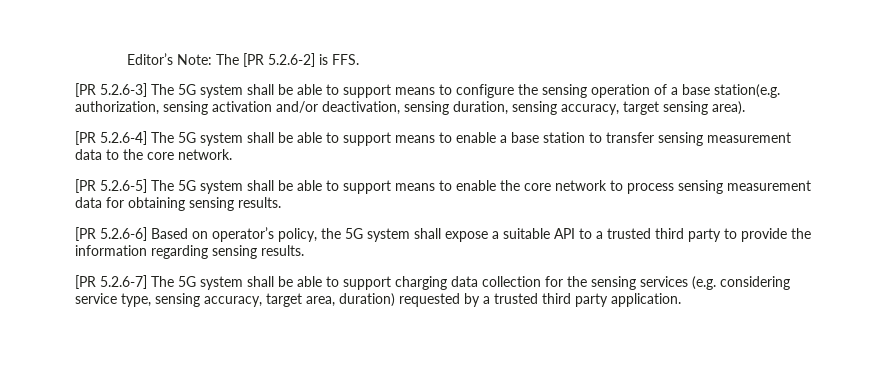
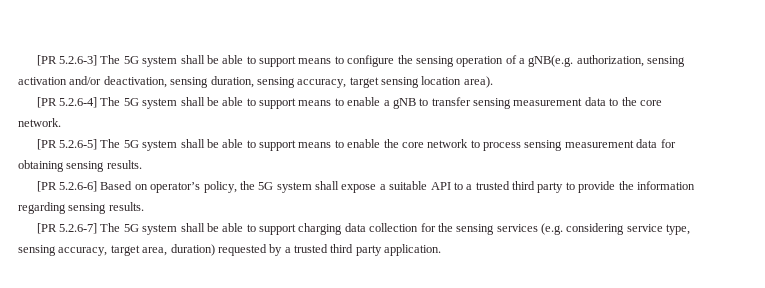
[127,53,360,67] Editor’s Note: The [PR 5.2.6-2] is FFS. // -> (36, 60) none
[682,84,780,98] base station(e.g. -> [528,55,574,67] gNB(e.g.
(708, 108) none -> [421,76,462,85] location
[511,132,585,143] base station -> [392,98,416,109] gNB

